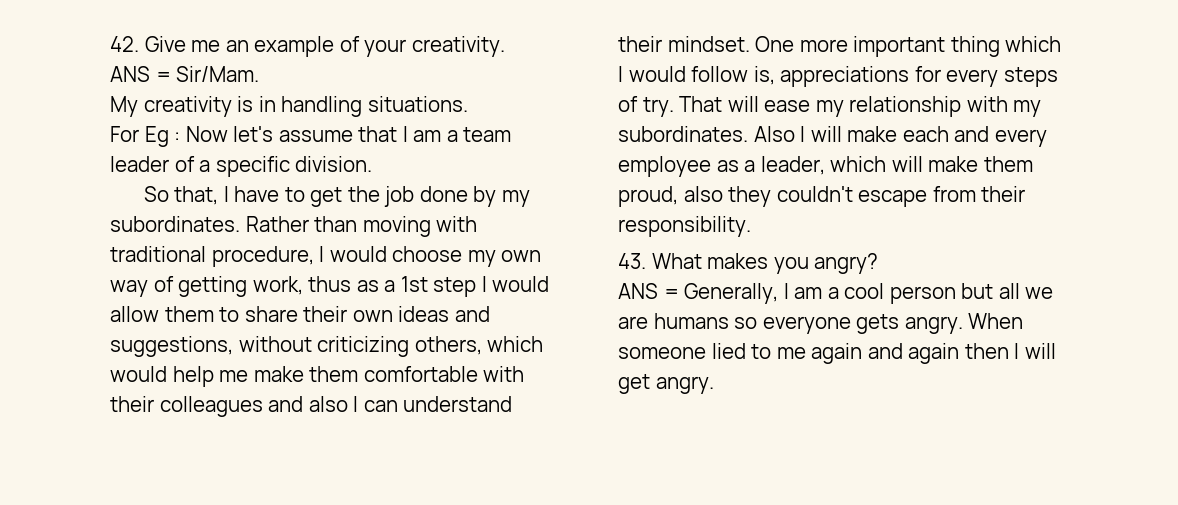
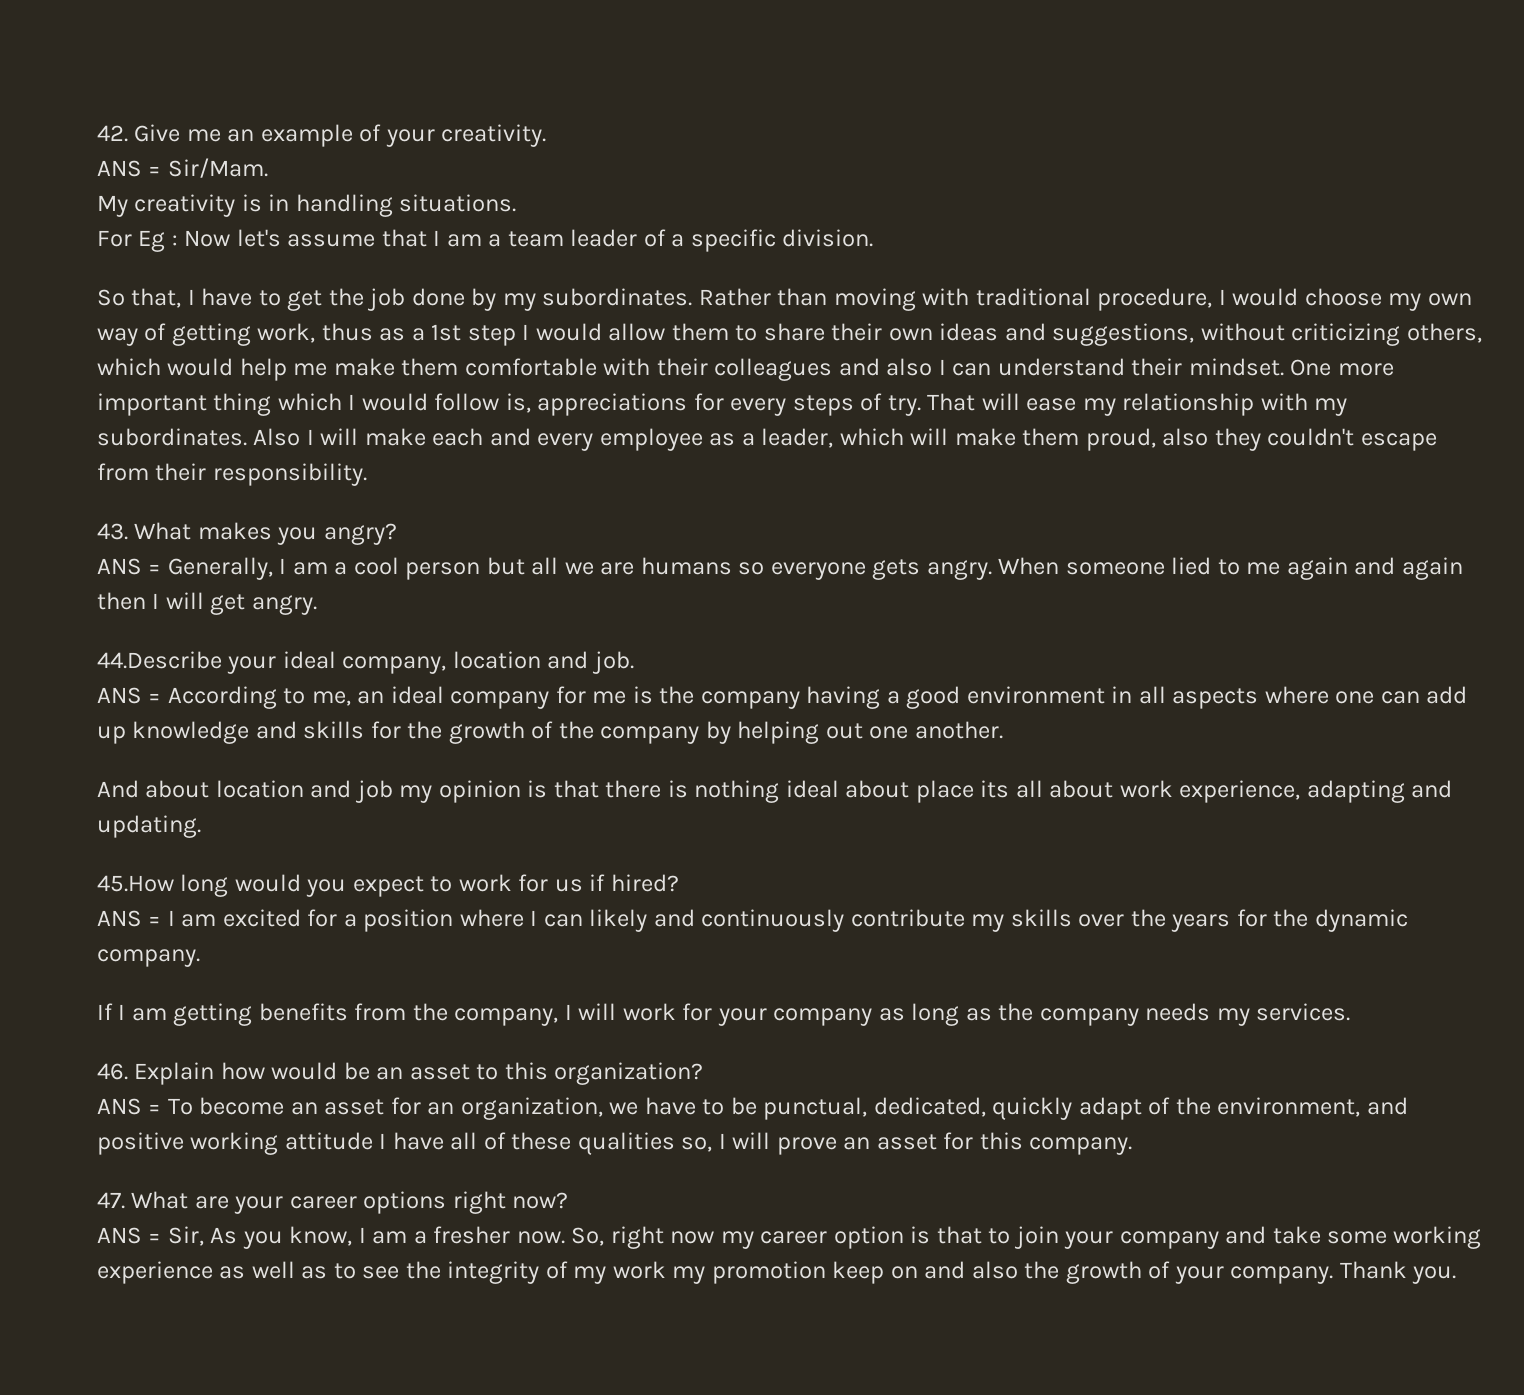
(714, 385) none -> [97,651,634,674] [97,686,1468,709] [97,721,1003,744] [97,780,1453,803] [97,815,201,838] [97,874,679,897] [97,909,1408,932] [97,949,200,967] [97,1003,1351,1026] [97,1062,704,1085] [97,1097,1408,1120] [97,1132,1133,1155] [97,1191,569,1214] [97,1226,1482,1249] [97,1261,1457,1284] // 44.Describe your ideal company, location and job. // ANS = According to me, an ideal company for me is the company having a good environment in all aspects where one can add up knowledge and skills for the growth of the company by helping out one another. // And about location and job my opinion is that there is nothing ideal about place its all about work experience, adapting and updating. // 45.How long would you expect to work for us if hired? // ANS = I am excited for a position where I can likely and continuously contribute my skills over the years for the dynamic company. // If I am getting benefits from the company, I will work for your company as long as the company needs my services. // 46. Explain how would be an asset to this organization? // ANS = To become an asset for an organization, we have to be punctual, dedicated, quickly adapt of the environment, and positive working attitude I have all of these qualities so, I will prove an asset for this company. // 47. What are your career options right now? // ANS = Sir, As you know, I am a fresher now. So, right now my career option is that to join your company and take some working experience as well as to see the integrity of my work my promotion keep on and also the growth of your company. Thank you.

